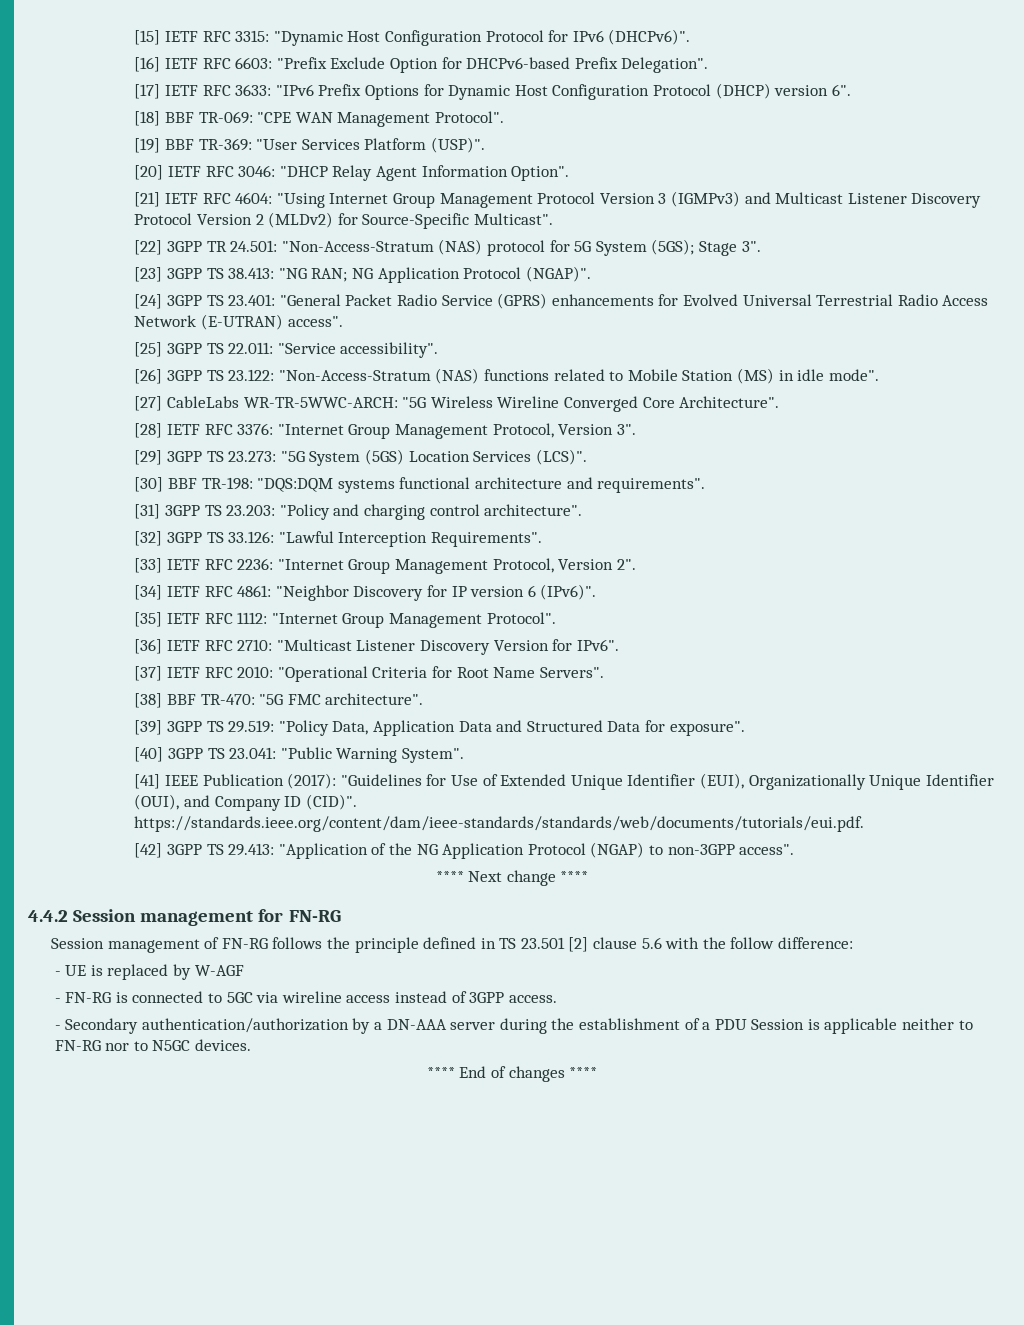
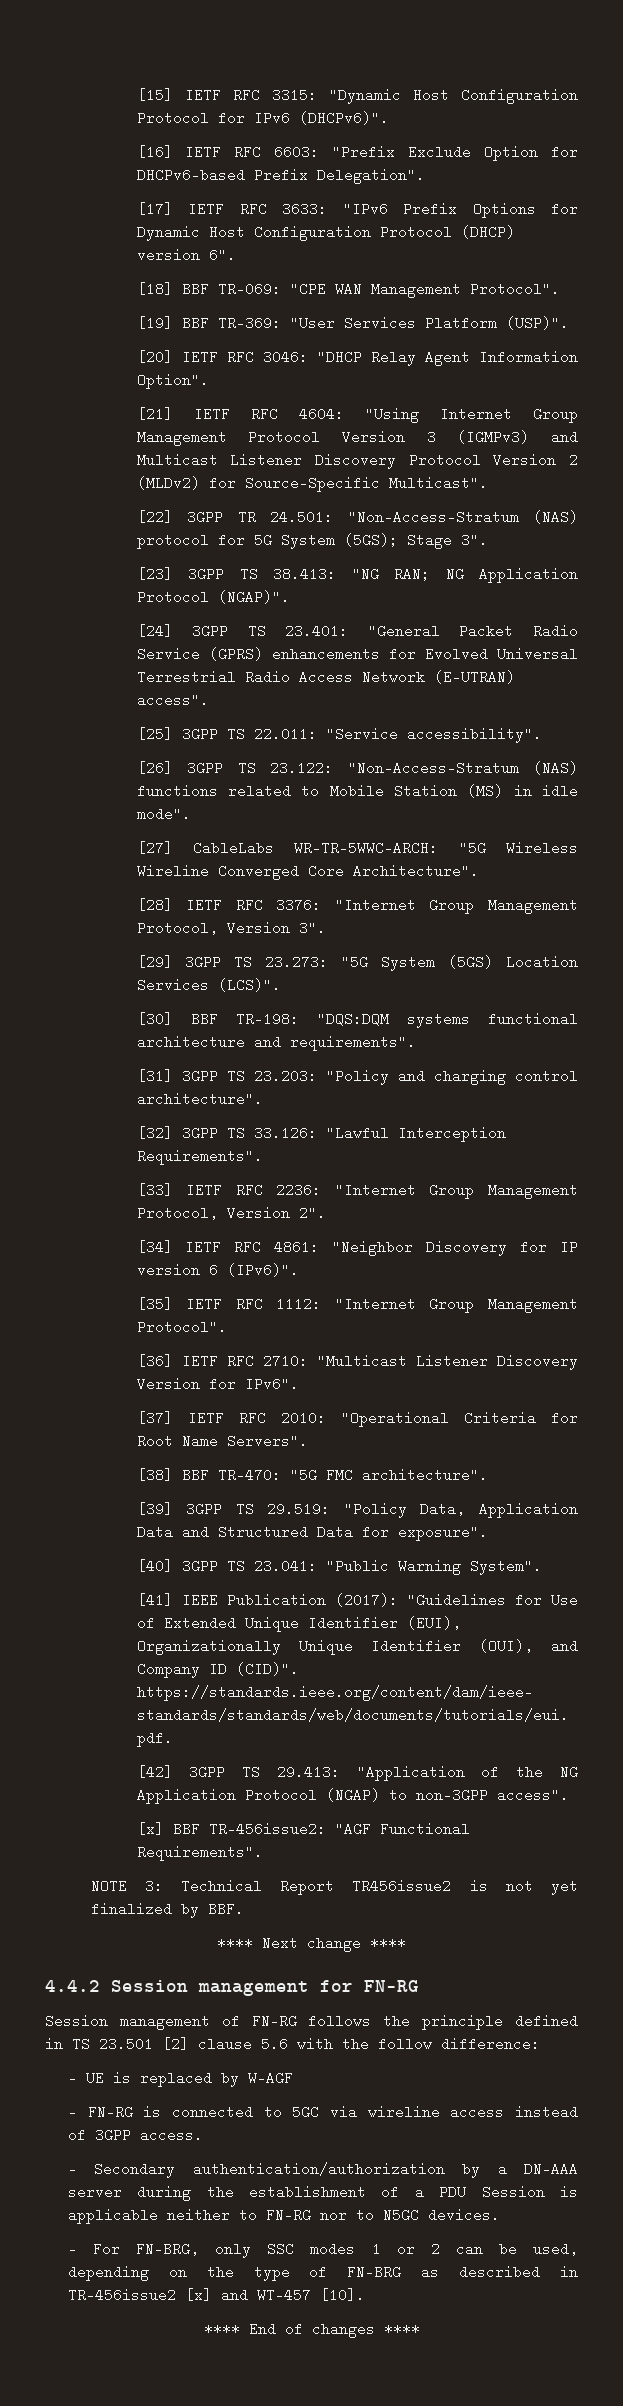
(795, 849) none -> [136,1822,470,1836] [136,1845,263,1861] [90,1879,578,1895] [90,1902,244,1918] // [x] BBF TR-456issue2: "AGF Functional Requirements". // NOTE 3: Technical Report TR456issue2 is not yet finalized by BBF.
(251, 1045) none -> [67,2242,578,2258] [67,2265,578,2281] [67,2288,365,2302] // - For FN-BRG, only SSC modes 1 or 2 can be used, depending on the type of FN-BRG as described in TR-456issue2 [x] and WT-457 [10].

